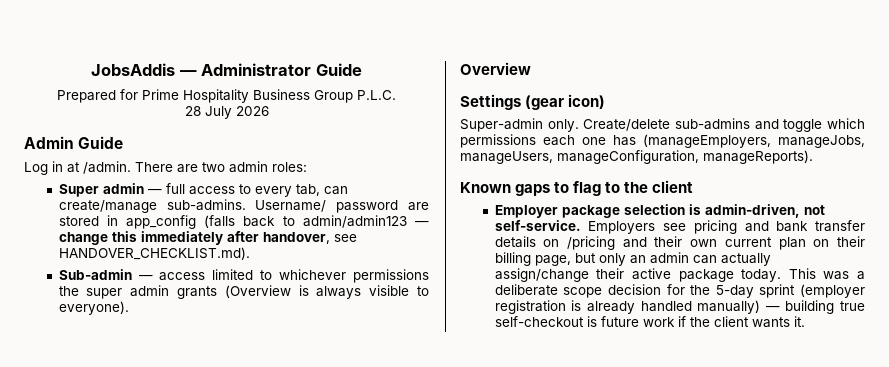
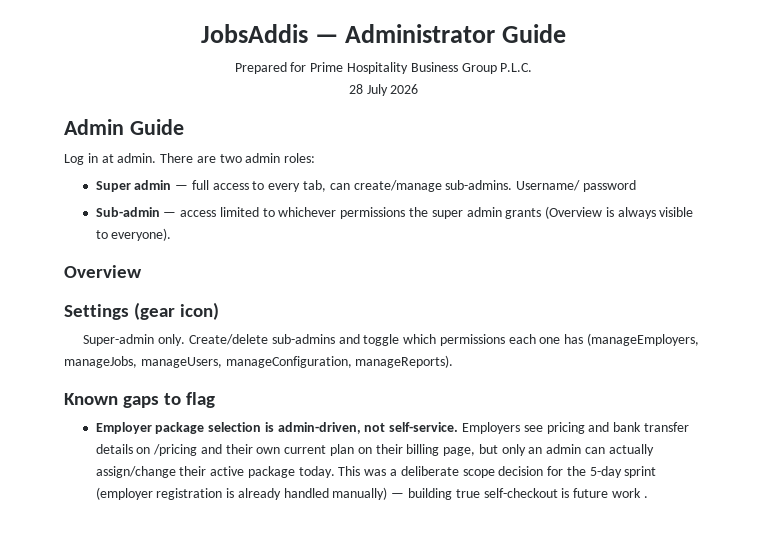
[83,161,131,174] /admin. -> [117,153,157,163] admin.
[408,202,430,211] [58,215,429,229] [58,231,357,245] [58,247,250,260] are stored in app_config (falls back to admin/admin123 — change this immediately after handover, see HANDOVER_CHECKLIST.md). -> (636, 186) none
[605,180,694,193] to the client -> (216, 400) none
[677,316,805,328] if the client wants it. -> [643,496,648,498] .

